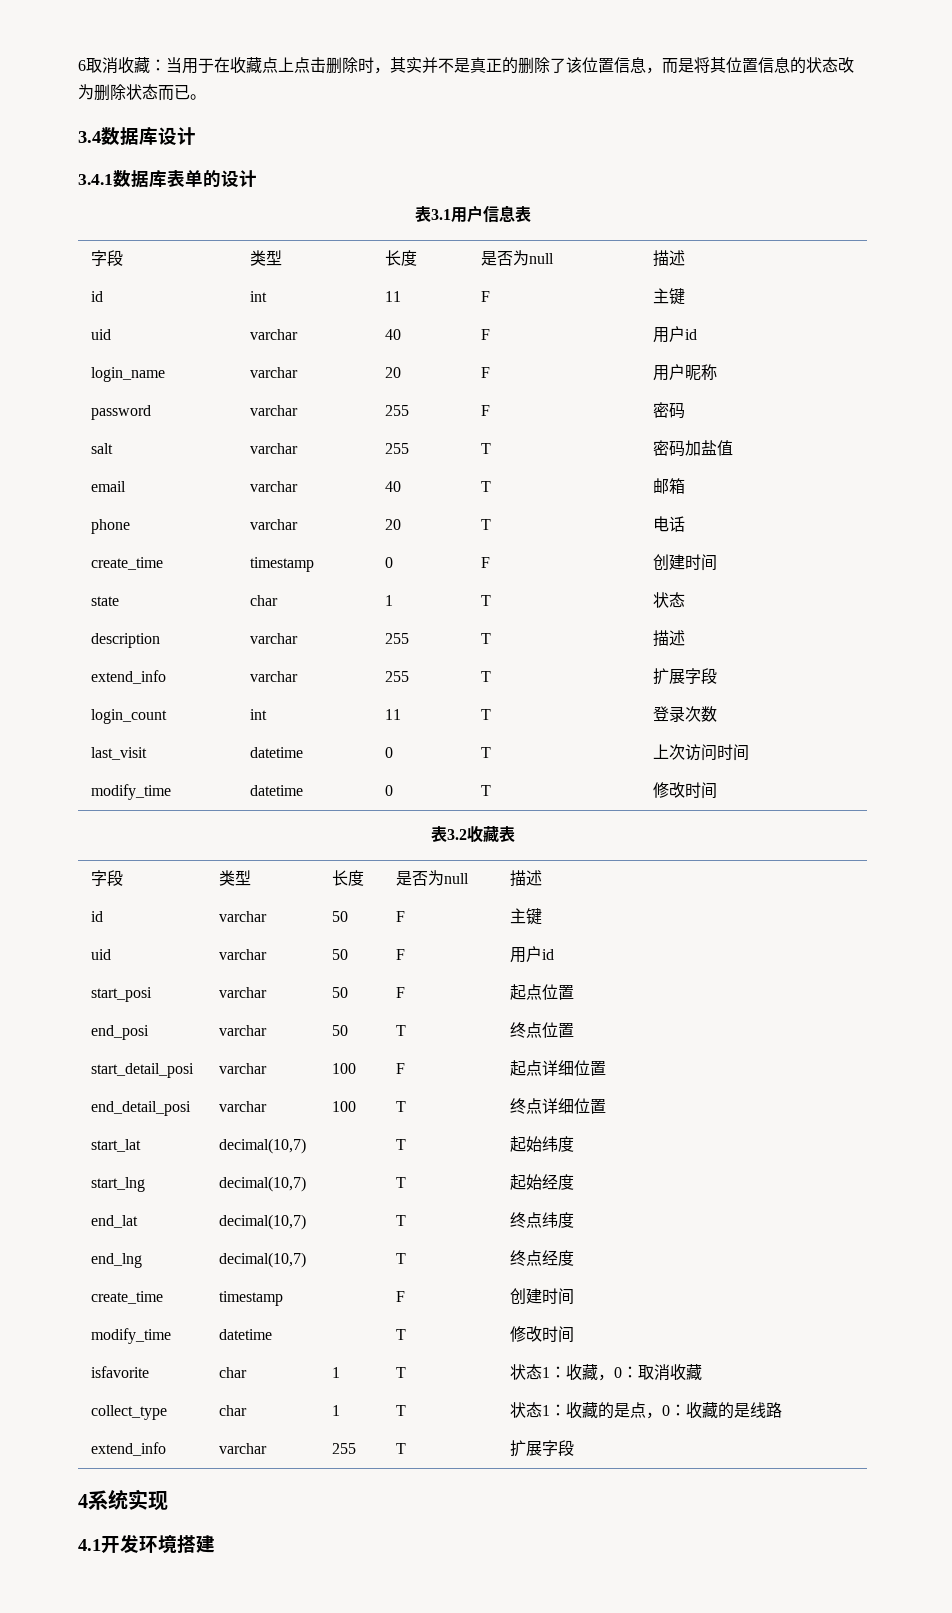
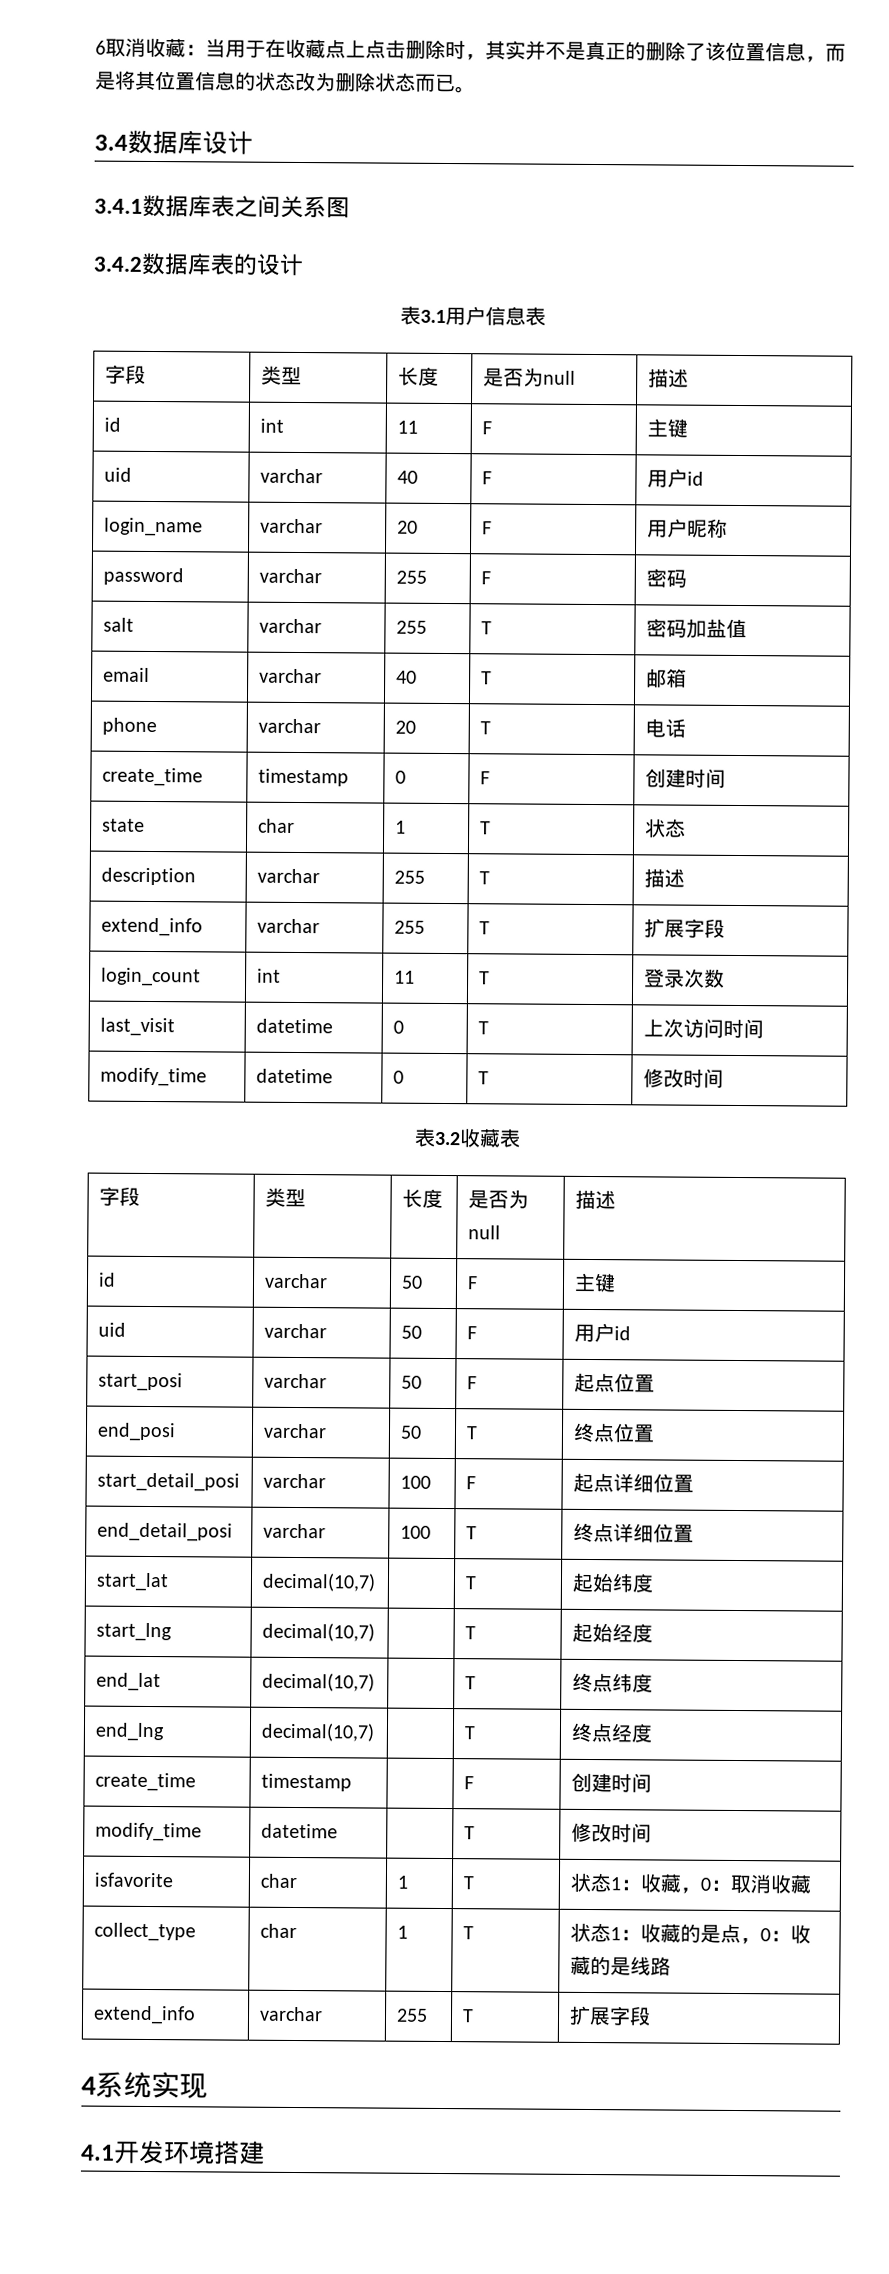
[185,170,203,187] 单 -> [234,195,350,219] [93,252,235,276] 之间关系图 // 3.4.2数据库表

